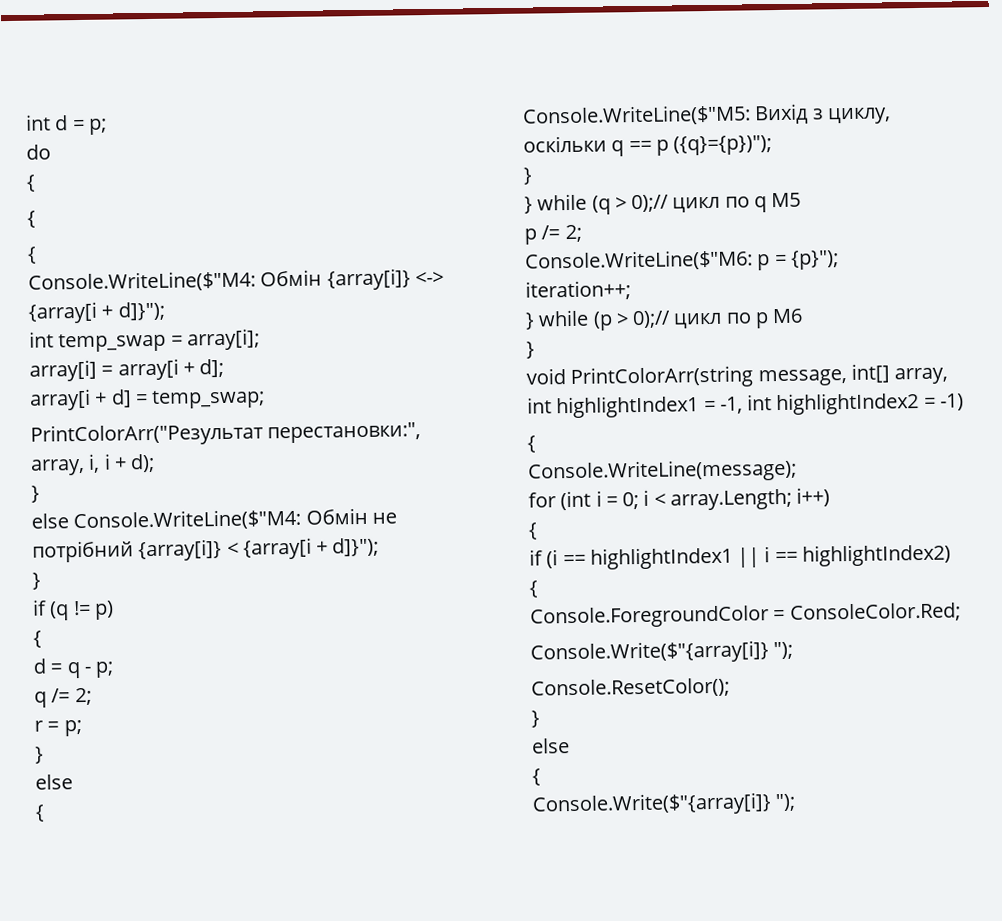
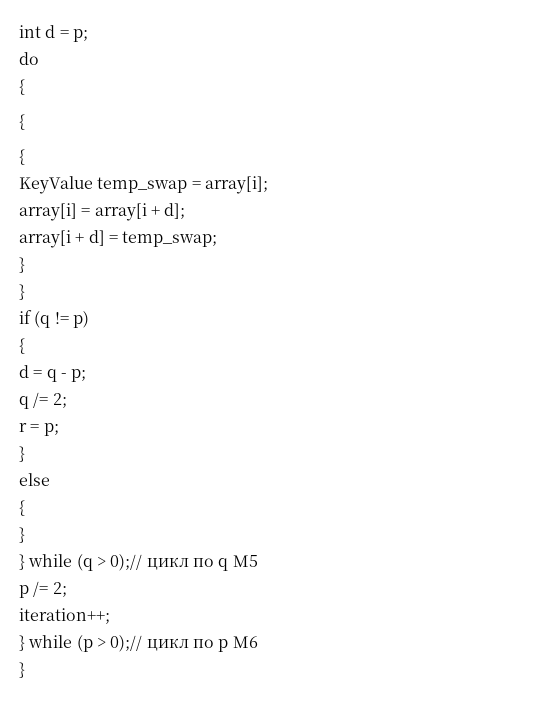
[28,268,444,293] [28,301,165,324] [29,331,54,348] Console.WriteLine($"M4: Обмін {array[i]} <-> {array[i + d]}"); // int -> [19,176,93,194] KeyValue
[30,422,422,447] [30,453,156,476] [31,485,40,503] [31,507,397,532] [32,537,380,563] PrintColorArr("Результат перестановки:", array, i, i + d); // } // else Console.WriteLine($"M4: Обмін не потрібний {array[i]} < {array[i + d]}"); -> [19,257,25,273] }
[522,103,891,127] [523,135,773,157] // Console.WriteLine($"M5: Вихід з циклу, оскільки q == p ({q}={p})"); -> (25, 508) none
[525,249,839,272] // Console.WriteLine($"M6: p = {p}"); -> (67, 589) none
[526,363,949,389] [527,392,964,419] [527,435,536,453] [528,458,797,484] [528,487,831,511] [528,522,538,540] [529,543,951,570] [529,580,538,598] [530,602,961,629] [530,640,794,665] [531,677,730,699] [531,710,540,728] [531,738,570,754] [532,768,541,786] [532,792,797,817] // void PrintColorArr(string message, int[] array, int highlightIndex1 = -1, int highlightIndex2 = -1) // { // Console.WriteLine(message); // for (int i = 0; i < array.Length; i++) // { // if (i == highlightIndex1 || i == highlightIndex2) // { // Console.ForegroundColor = ConsoleColor.Red; // Console.Write($"{array[i]} "); // Console.ResetColor(); // } // else // { // Console.Write($"{array[i]} "); -> (25, 670) none

